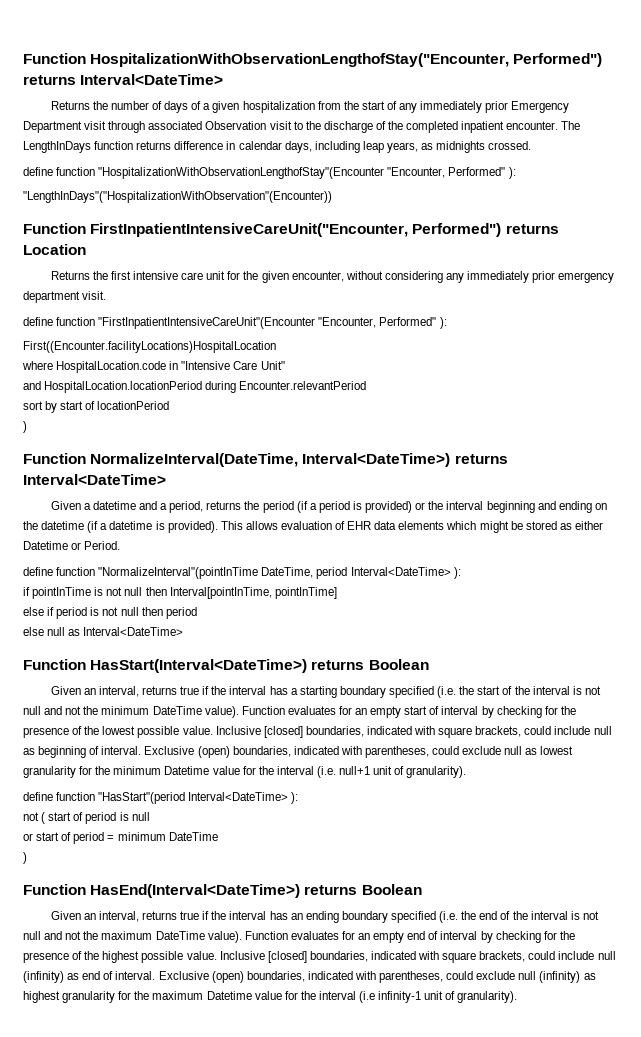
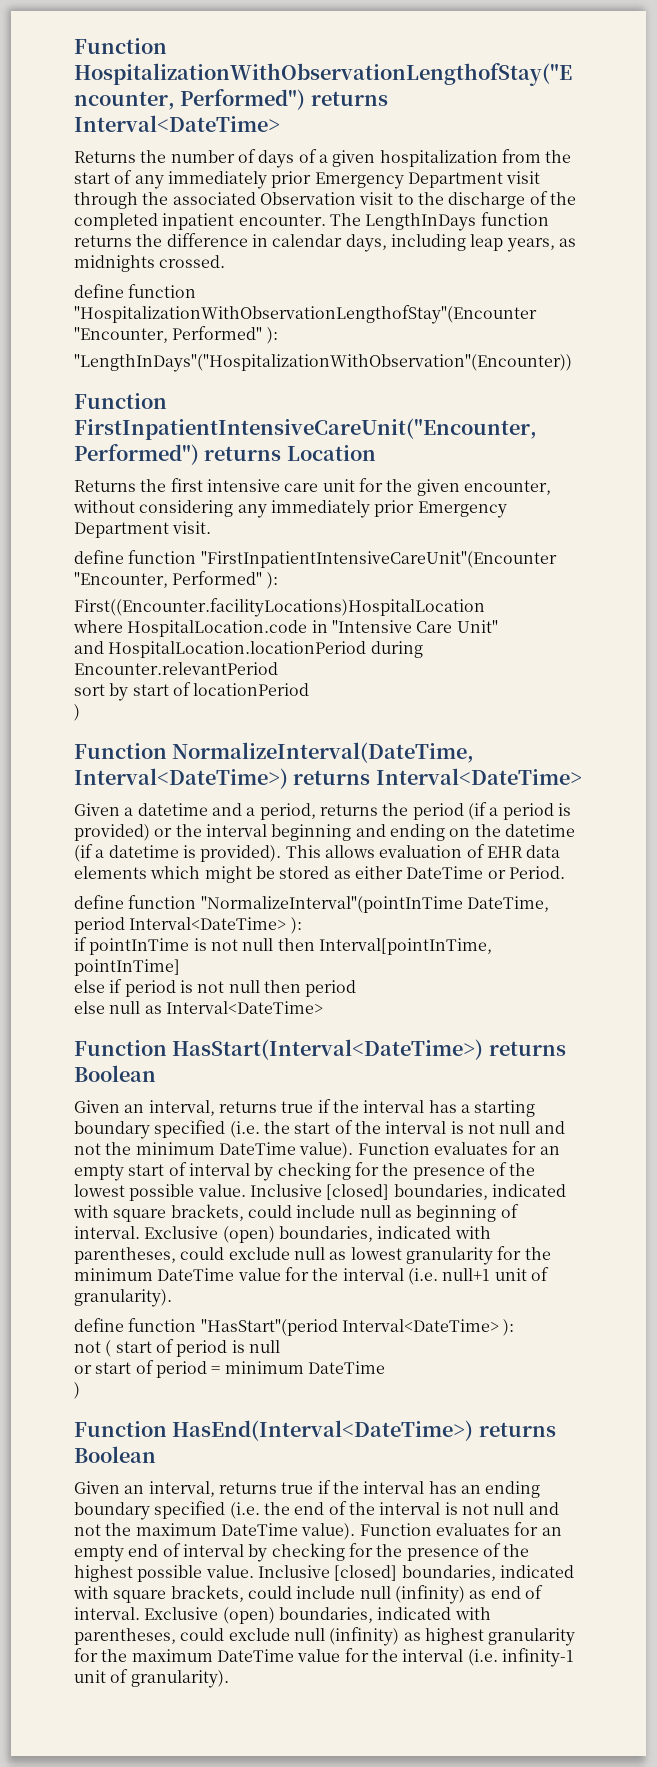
(146, 127) none -> [142,192,169,205] the
(172, 145) none -> [136,234,163,247] the
[558,272,615,283] [23,291,80,303] emergency department -> [417,501,507,518] [74,522,169,538] Emergency Department
[23,541,68,550] Datetime -> [406,866,484,879] DateTime
[164,766,210,775] Datetime -> [157,1268,235,1281] DateTime
[206,991,376,1003] Datetime value for the interval (i.e -> [216,1648,498,1666] DateTime value for the interval (i.e.

